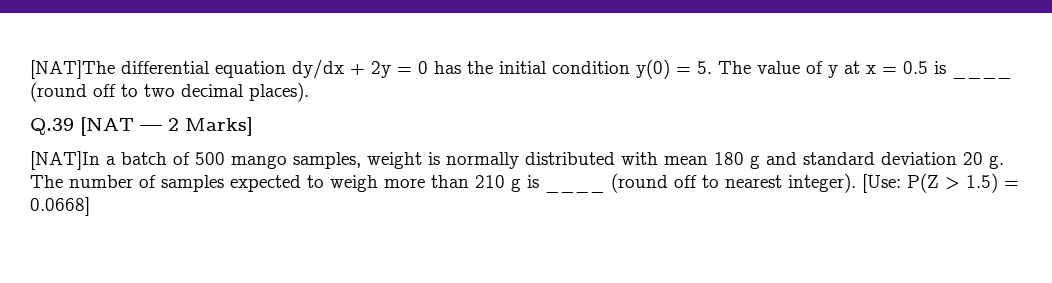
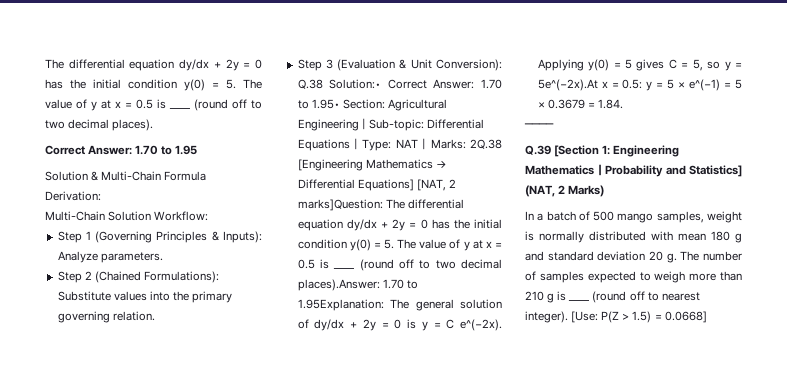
[30,60,115,79] [NAT]The -> [45,59,64,69] The
[30,117,253,136] [30,151,100,170] Q.39 [NAT — 2 Marks] // [NAT]In -> [45,145,198,155] [45,171,207,181] [45,191,101,201] [45,211,209,221] [57,231,262,243] [57,251,163,263] [57,271,219,283] [57,291,233,303] [57,311,155,323] [297,59,502,71] [297,79,502,89] [297,99,447,111] [297,118,484,131] [297,138,502,151] [297,159,447,171] [297,179,456,191] [297,199,464,211] [297,219,502,231] [297,239,502,251] [297,259,502,271] [297,279,418,291] [297,299,502,311] [297,319,502,331] [537,59,742,71] [537,79,742,91] [537,99,623,109] [524,123,554,128] [525,145,680,157] [525,164,742,177] [525,185,605,197] [525,211,534,220] Correct Answer: 1.70 to 1.95 // Solution & Multi-Chain Formula Derivation: // Multi-Chain Solution Workflow: // Step 1 (Governing Principles & Inputs): Analyze parameters. // Step 2 (Chained Formulations): Substitute values into the primary governing relation. // Step 3 (Evaluation & Unit Conversion): Q.38 Solution:• Correct Answer: 1.70 to 1.95• Section: Agricultural Engineering | Sub-topic: Differential Equations | Type: NAT | Marks: 2Q.38 [Engineering Mathematics → Differential Equations] [NAT, 2 marks]Question: The differential equation dy/dx + 2y = 0 has the initial condition y(0) = 5. The value of y at x = 0.5 is ____ (round off to two decimal places).Answer: 1.70 to 1.95Explanation: The general solution of dy/dx + 2y = 0 is y = C e^(−2x). Applying y(0) = 5 gives C = 5, so y = 5e^(−2x).At x = 0.5: y = 5 × e^(−1) = 5 × 0.3679 = 1.84. // ──── // Q.39 [Section 1: Engineering Mathematics | Probability and Statistics] (NAT, 2 Marks) // In

